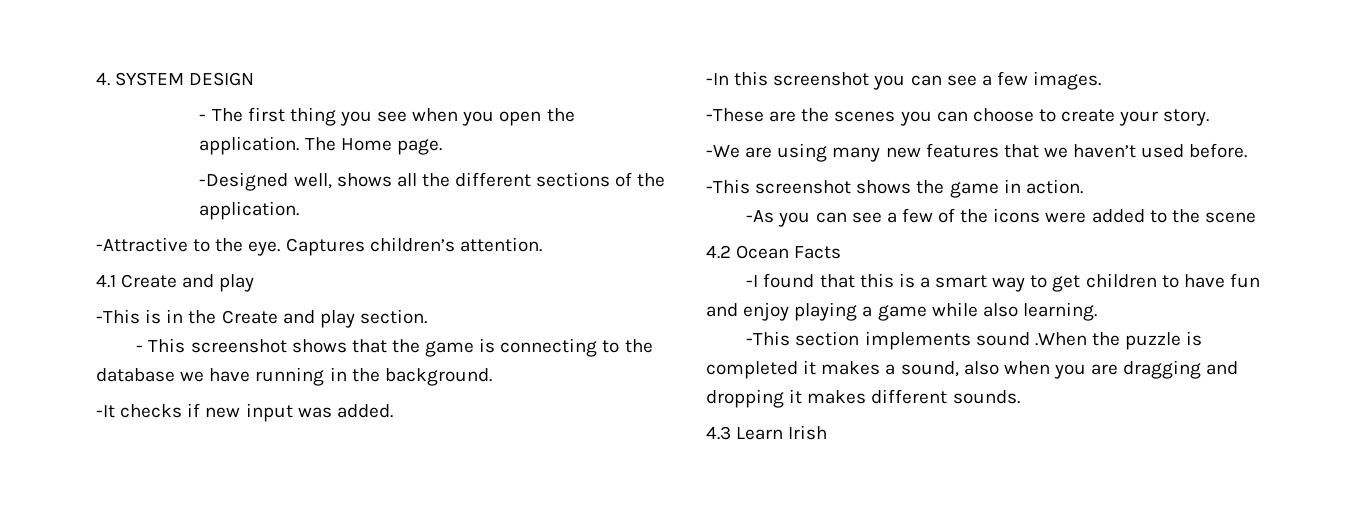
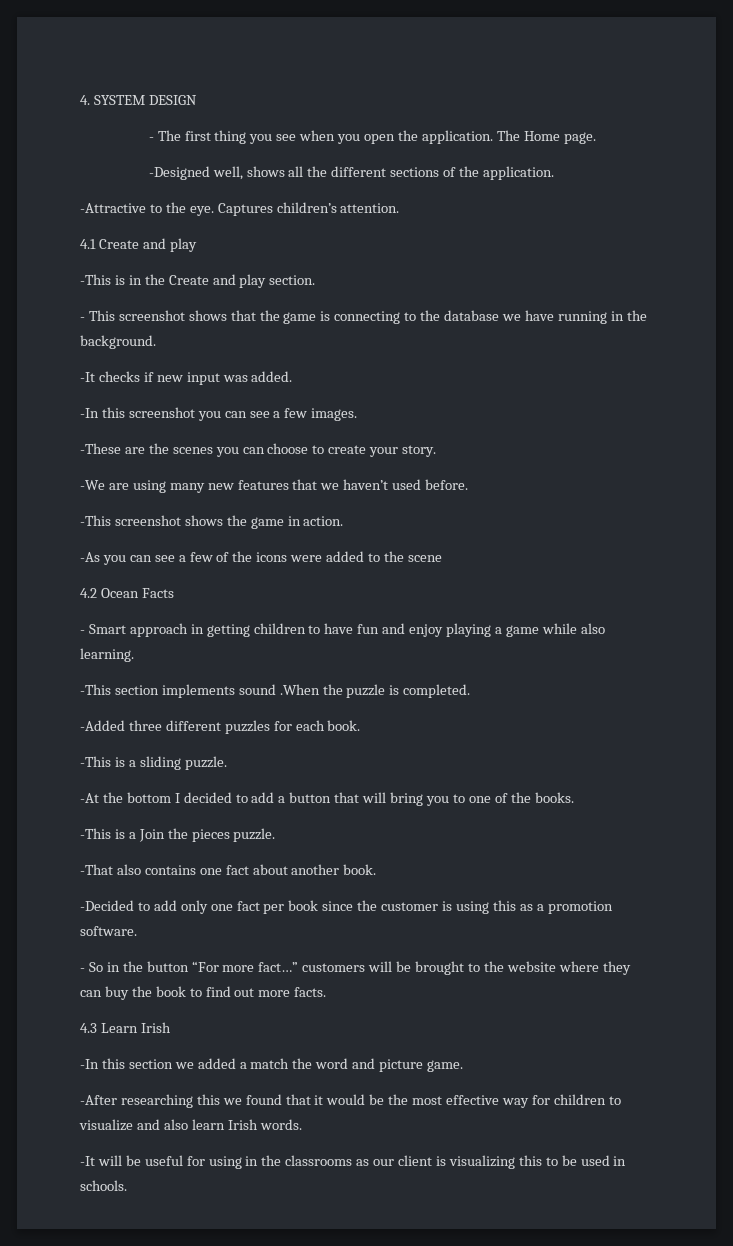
[746,273,1081,292] -I found that this is a smart way to get -> [80,623,250,637] - Smart approach in getting
[706,360,1239,379] [706,389,1020,408] [706,425,828,440] completed it makes a sound, also when you are dragging and dropping it makes different sounds. // 4.3 Learn Irish -> [403,684,471,698] [80,720,361,734] [80,756,227,770] [80,792,574,806] [80,828,276,842] [80,864,377,875] [80,900,613,914] [80,926,137,936] [80,961,631,975] [80,986,327,1000] [80,1022,171,1033] [80,1058,464,1072] [80,1094,621,1108] [79,1119,302,1131] [80,1155,627,1169] [80,1180,127,1191] completed. // -Added three different puzzles for each book. // -This is a sliding puzzle. // -At the bottom I decided to add a button that will bring you to one of the books. // -This is a Join the pieces puzzle. // -That also contains one fact about another book. // -Decided to add only one fact per book since the customer is using this as a promotion software. // - So in the button “For more fact…” customers will be brought to the website where they can buy the book to find out more facts. // 4.3 Learn Irish // -In this section we added a match the word and picture game. // -After researching this we found that it would be the most effective way for children to visualize and also learn Irish words. // -It will be useful for using in the classrooms as our client is visualizing this to be used in schools.

